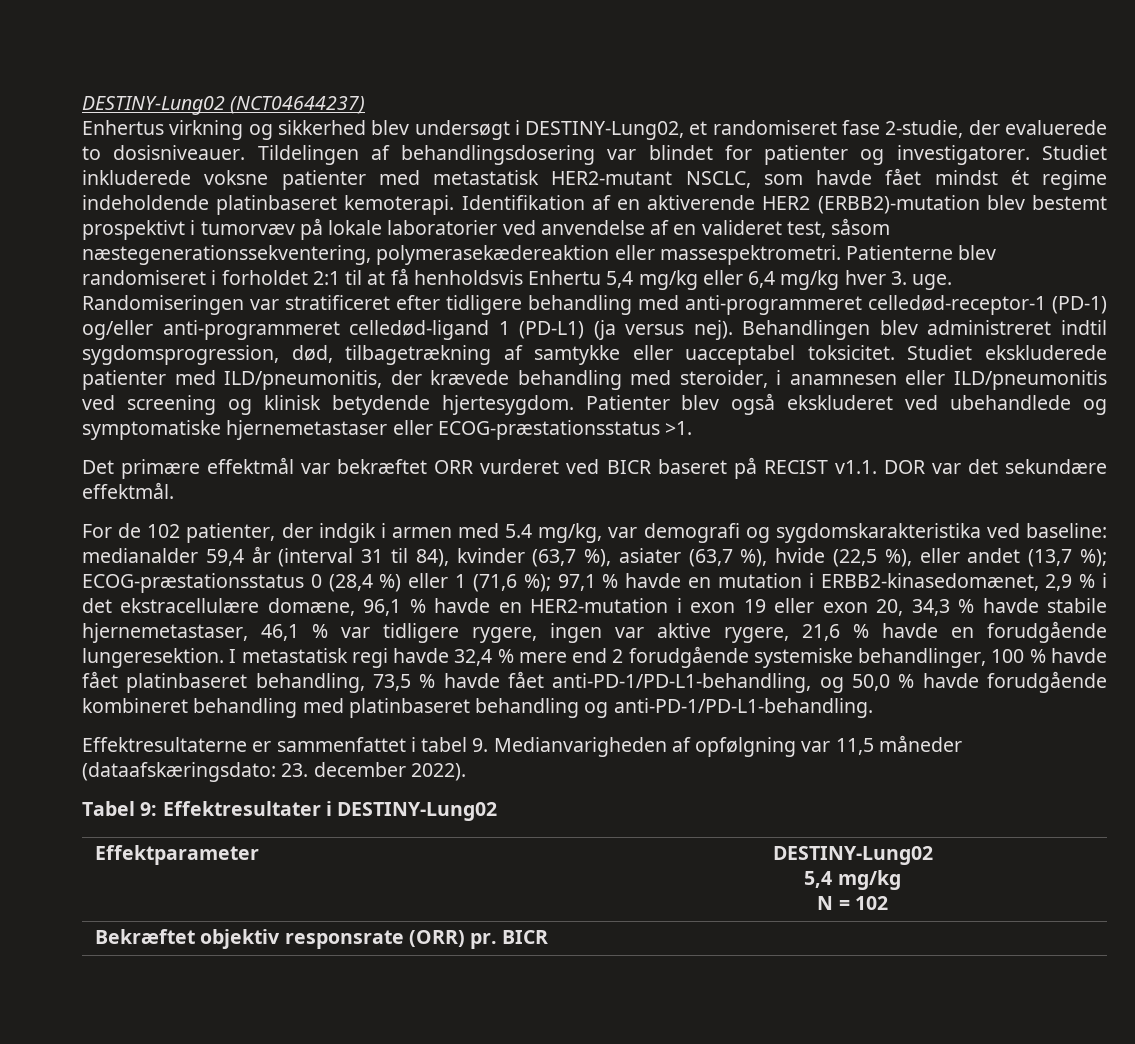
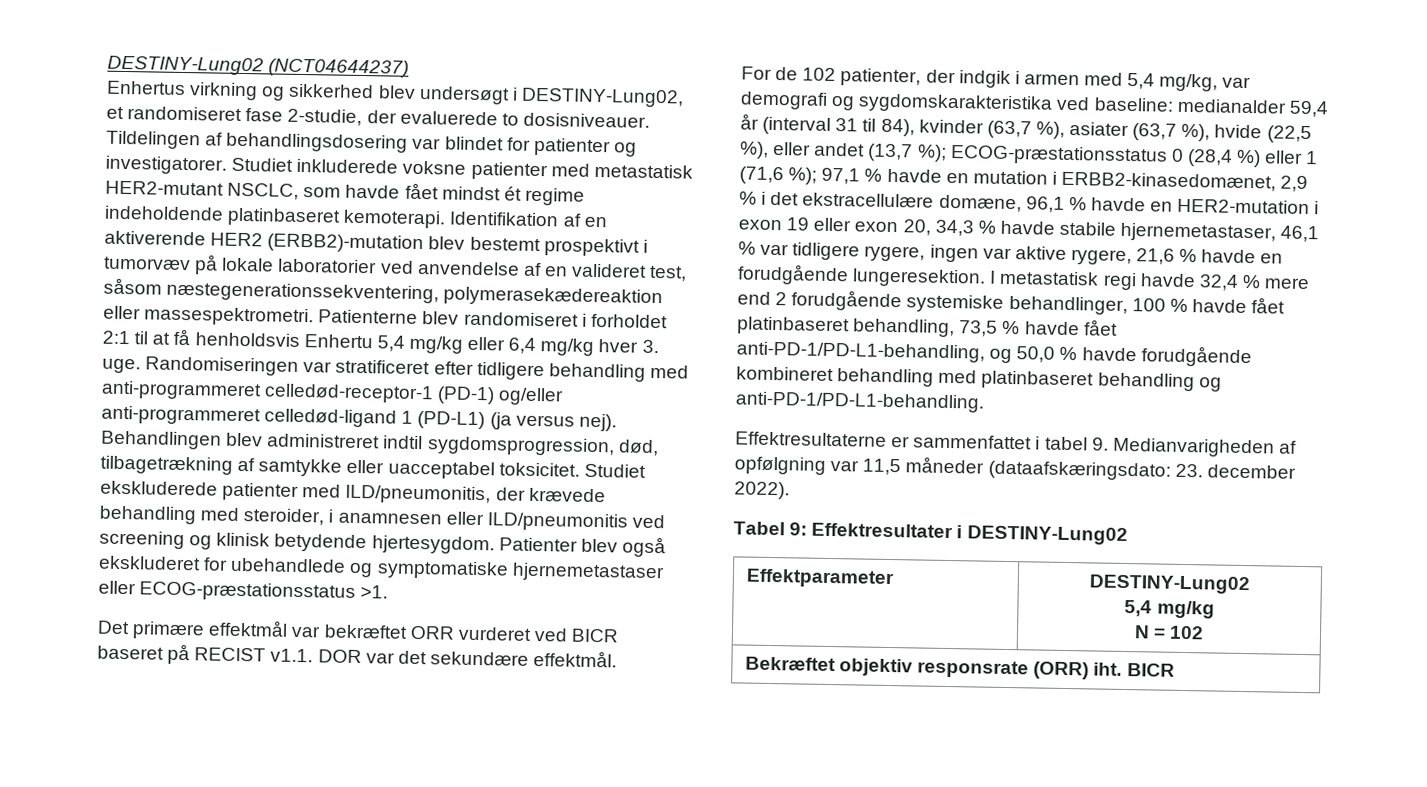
[905,395,939,410] ved -> [203,557,229,571] for
[505,524,533,538] 5.4 -> [1127,72,1156,90] 5,4
[470,933,498,949] pr. -> [1093,662,1123,676] iht.

